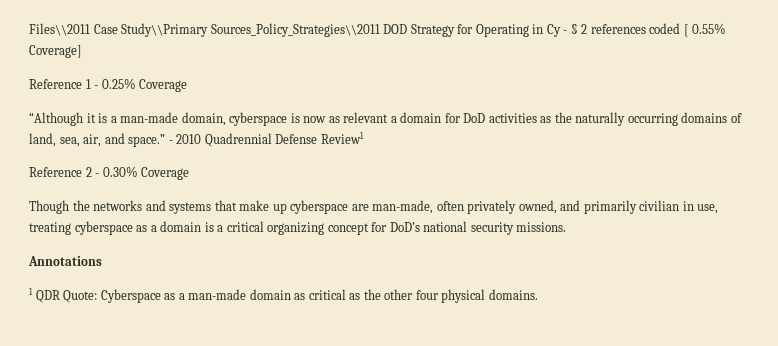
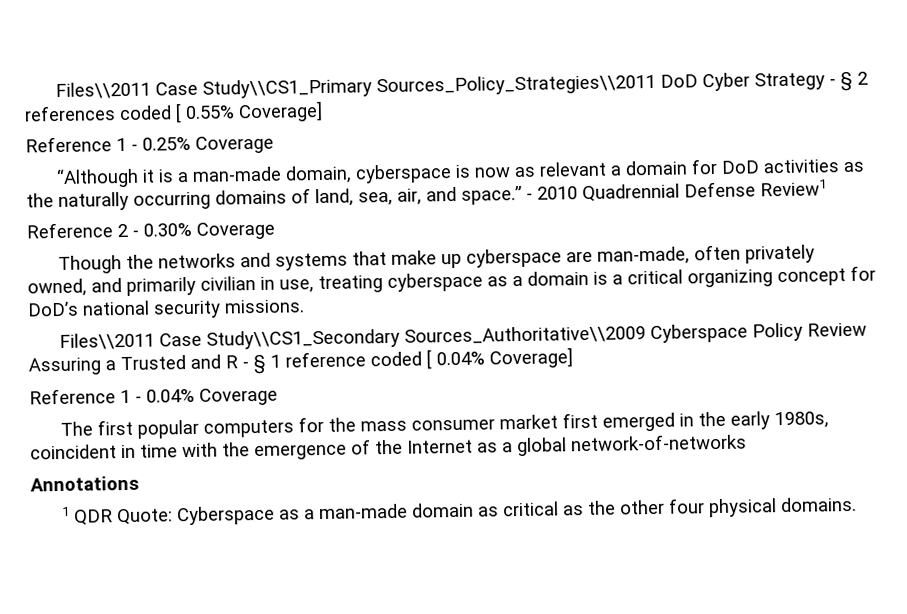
[29,23,561,37] Files\\2011 Case Study\\Primary Sources_Policy_Strategies\\2011 DOD Strategy for Operating in Cy -> [55,72,826,100] Files\\2011 Case Study\\CS1_Primary Sources_Policy_Strategies\\2011 DoD Cyber Strategy
(567, 227) none -> [59,322,868,350] [28,347,573,376] [29,387,278,406] [60,411,830,439] [30,433,747,461] // Files\\2011 Case Study\\CS1_Secondary Sources_Authoritative\\2009 Cyberspace Policy Review Assuring a Trusted and R - § 1 reference coded [ 0.04% Coverage] // Reference 1 - 0.04% Coverage // The first popular computers for the mass consumer market first emerged in the early 1980s, coincident in time with the emergence of the Internet as a global network-of-networks

